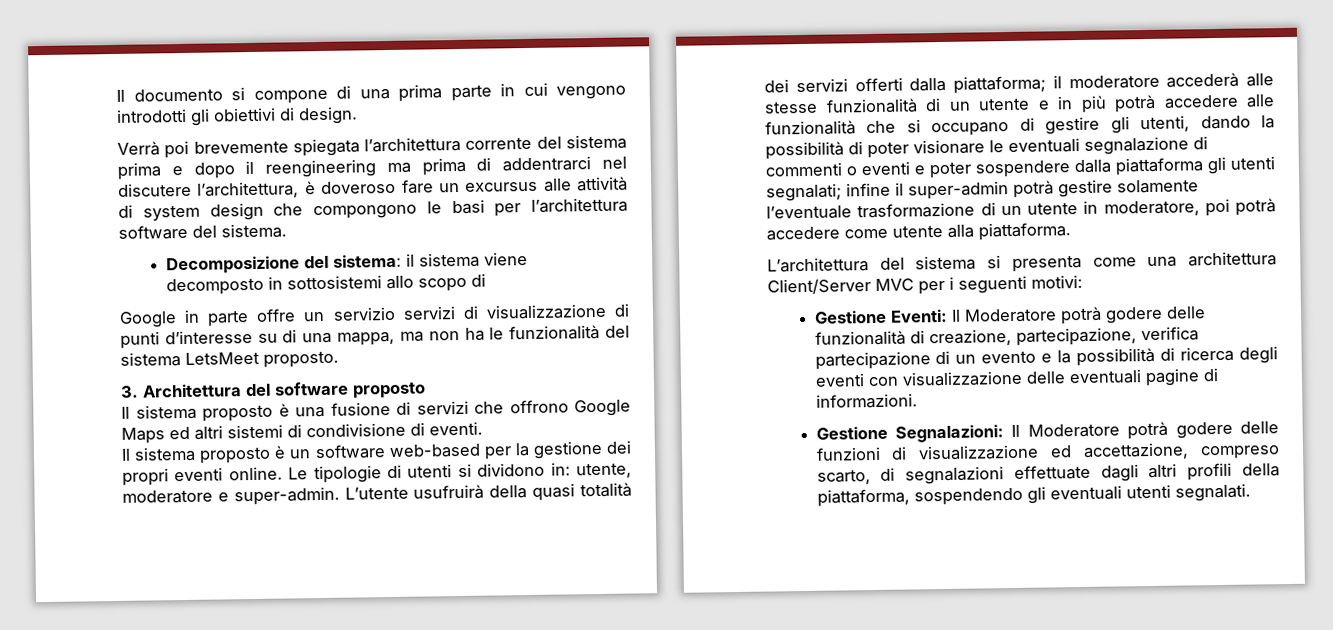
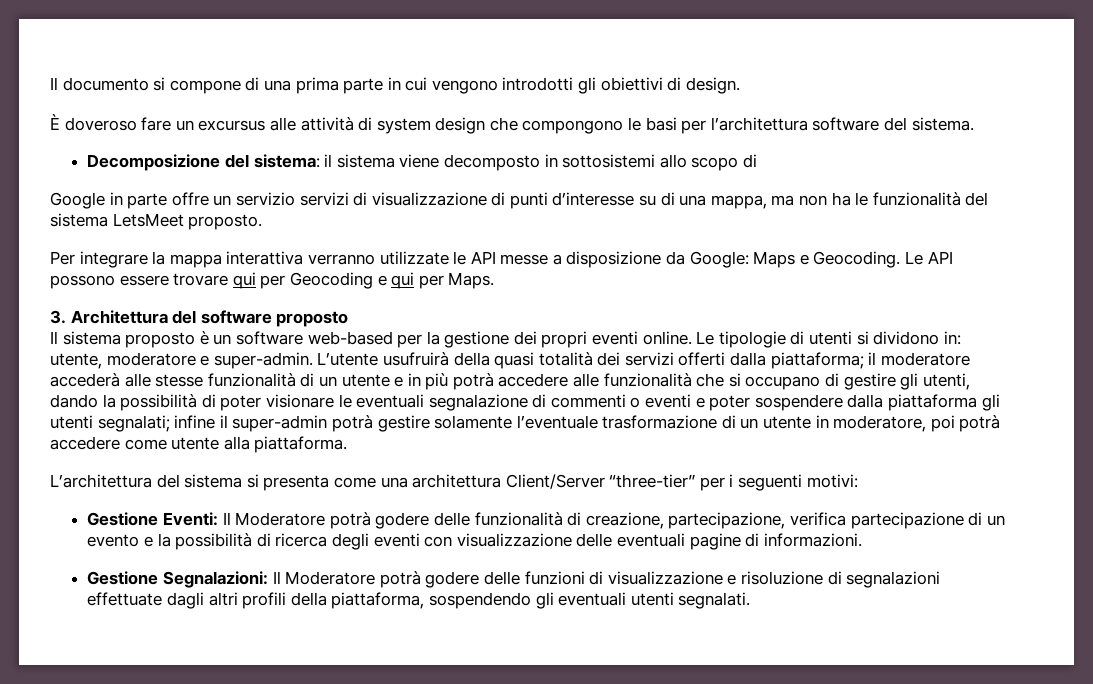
[117,134,627,159] [117,156,627,180] [118,181,316,199] Verrà poi brevemente spiegata l’architettura corrente del sistema prima e dopo il reengineering ma prima di addentrarci nel discutere l’architettura, è -> [50,114,60,130] È
(339, 359) none -> [50,251,953,268] [50,272,495,289] // Per integrare la mappa interattiva verranno utilizzate le API messe a disposizione da Google: Maps e Geocoding. Le API possono essere trovare qui per Geocoding e qui per Maps.
[121,399,631,422] [121,421,483,444] // Il sistema proposto è una fusione di servizi che offrono Google Maps ed altri sistemi di condivisione di eventi. -> (349, 319) none
[875,278,914,291] MVC -> [609,474,696,488] “three-tier”
[1050,442,1280,460] [816,469,871,485] ed accettazione, compreso scarto, -> [727,571,823,585] e risoluzione

